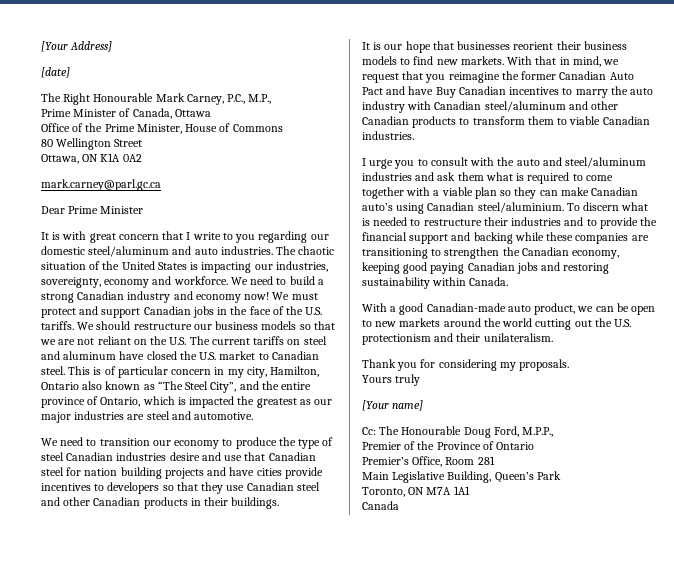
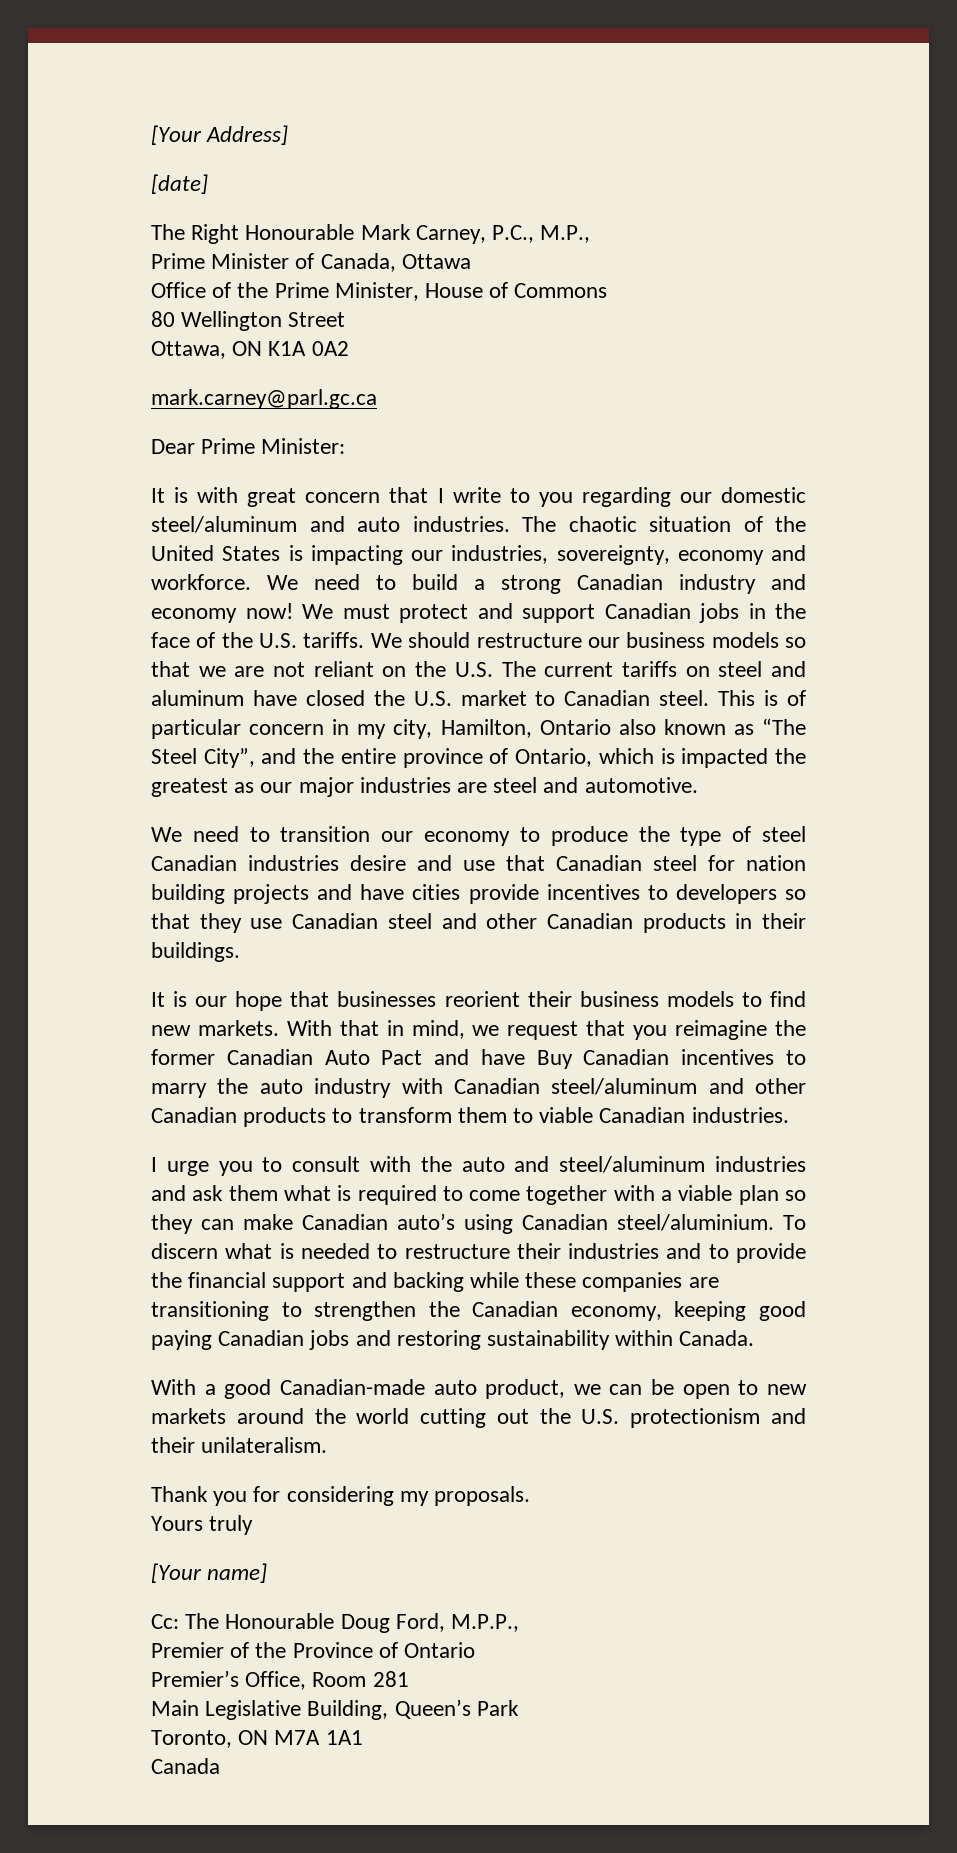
[100,206,144,214] Minister -> [261,438,346,454] Minister:

